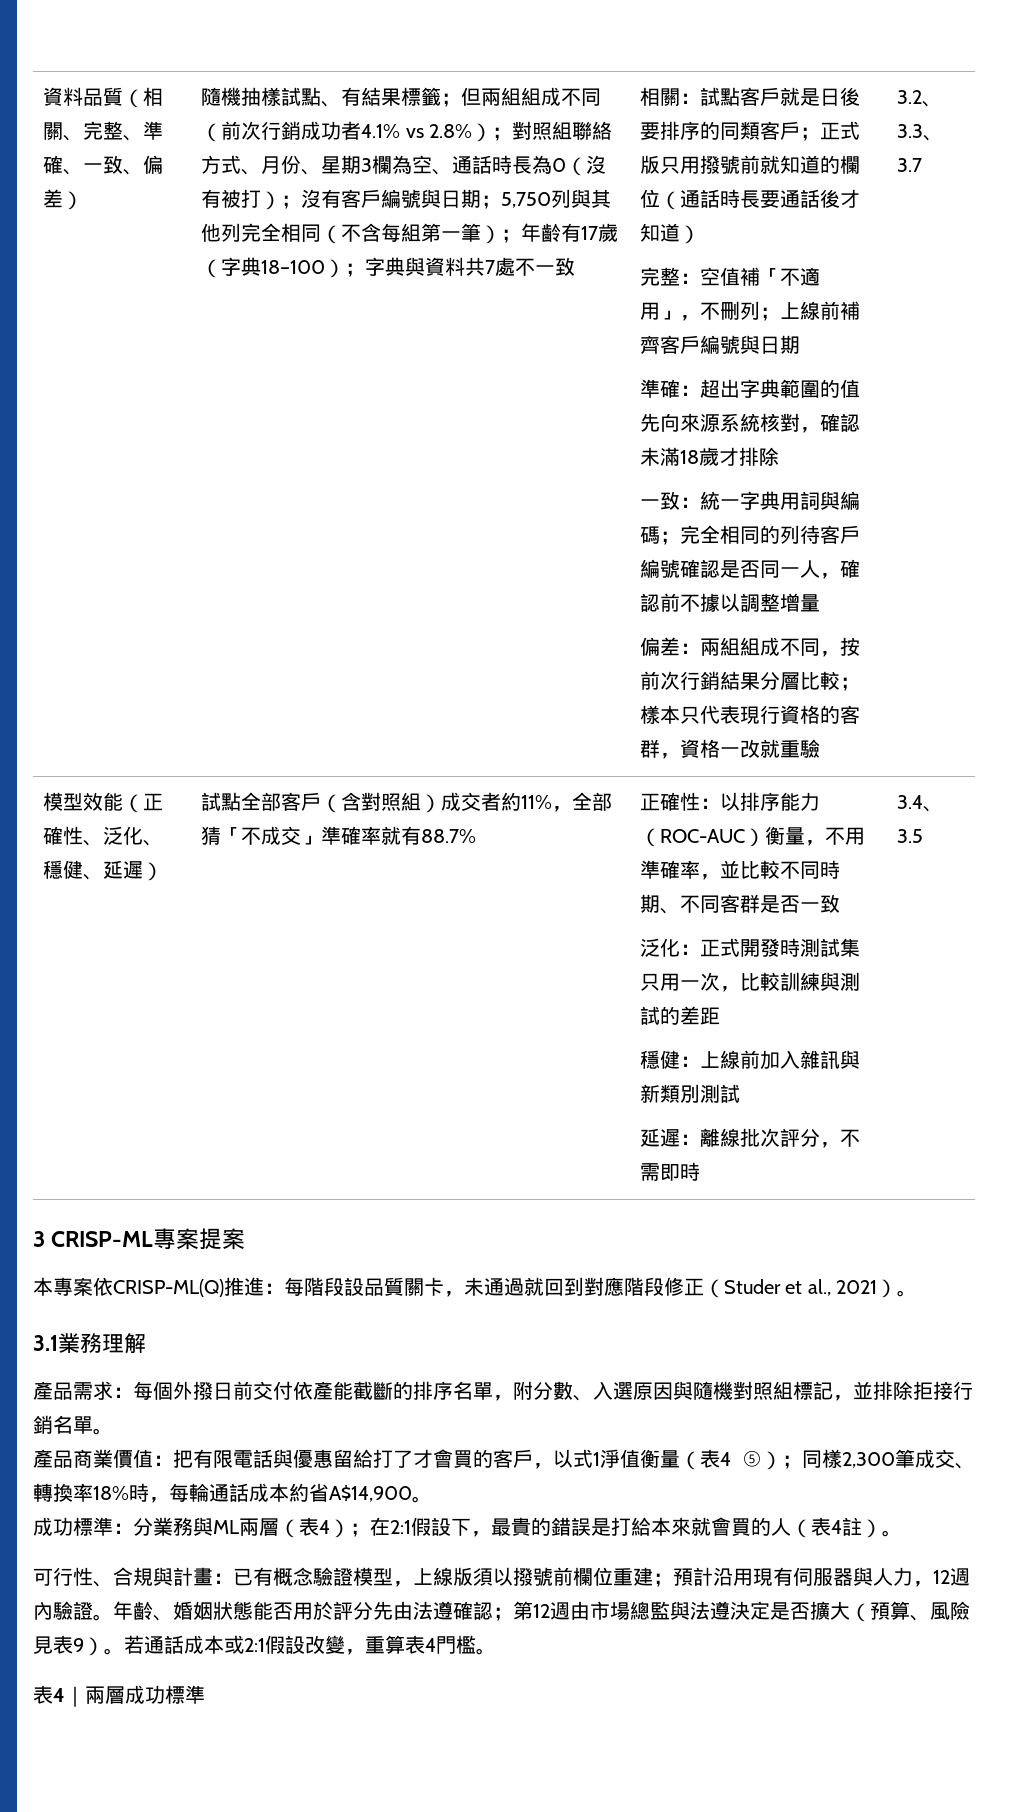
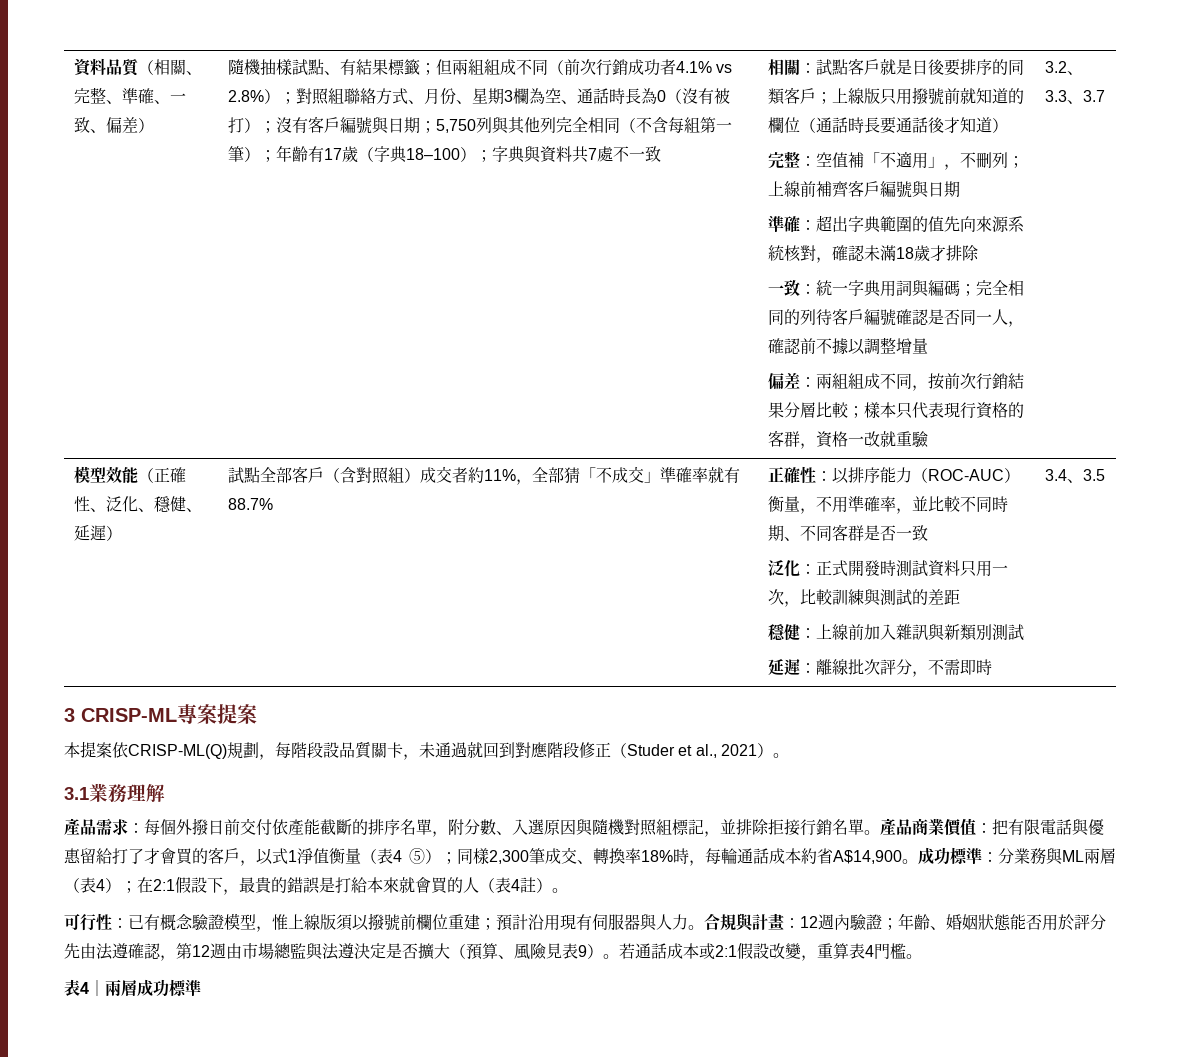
[820,121,861,140] 正式 -> [832,88,865,104] 上線
[840,938,861,957] 集 -> [928,560,961,577] 資料
[53,1277,73,1296] 專 -> [80,741,96,758] 提
[224,1277,284,1296] 推進： -> [227,742,275,760] 規劃，
(113, 1431) // -> (880, 832) none
(432, 1499) // -> (918, 861) none
[93,1567,213,1587] 、合規與計畫 -> (112, 921) none
(413, 1584) none -> [272,914,288,930] 惟
[913,1581,933,1587] ， -> [688,913,800,932] 。合規與計畫：
[93,1614,113,1621] 。 -> [882,918,898,930] ；
[493,1607,513,1621] ； -> [160,955,176,961] ，

